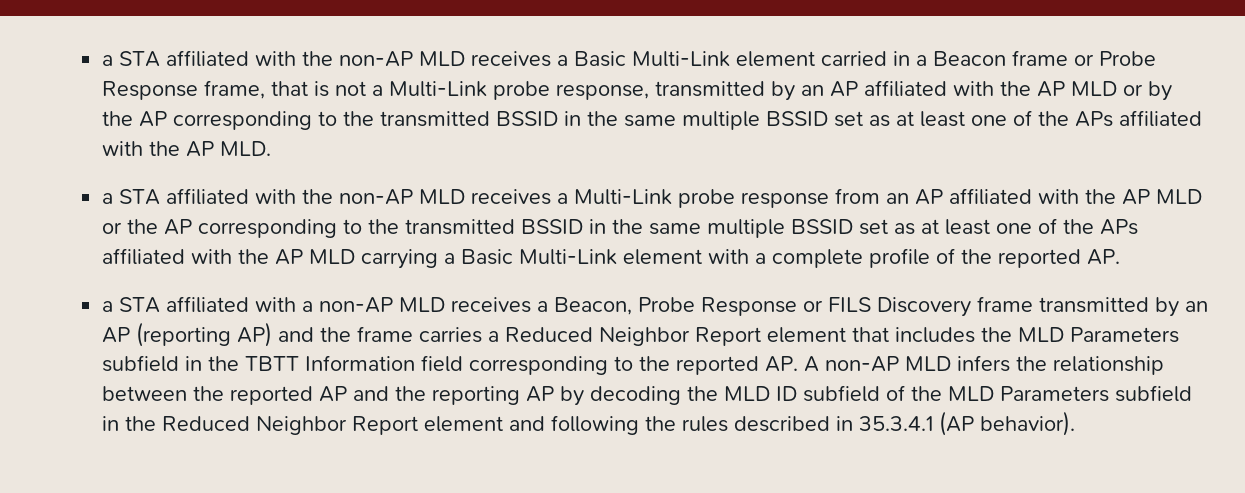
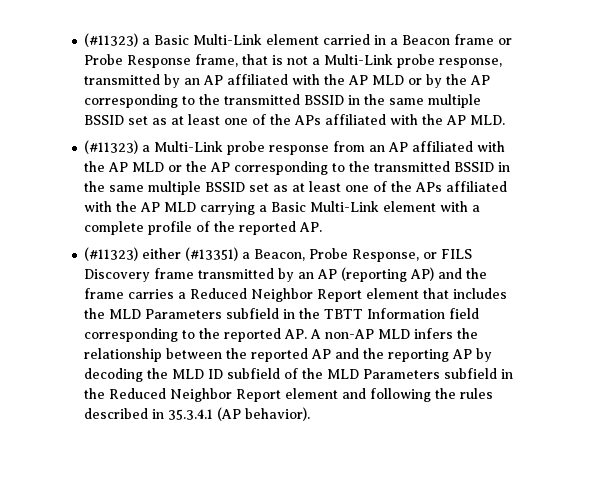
[101,50,551,67] a STA affiliated with the non-AP MLD receives -> [84,33,139,47] (#11323)
[101,188,551,205] a STA affiliated with the non-AP MLD receives -> [84,140,139,154] (#11323)
[101,296,531,313] a STA affiliated with a non-AP MLD receives -> [84,247,239,261] (#11323) either (#13351)
[700,297,797,316] Response -> [352,249,420,262] Response,

